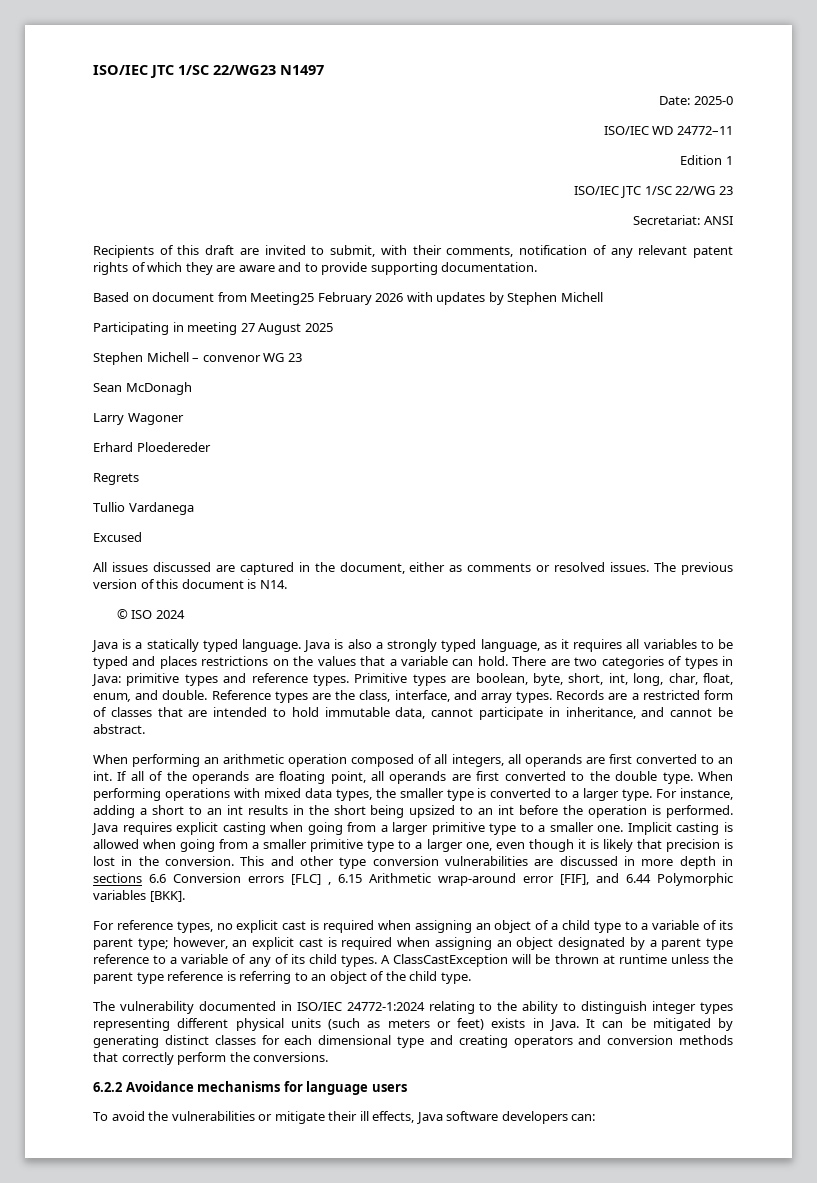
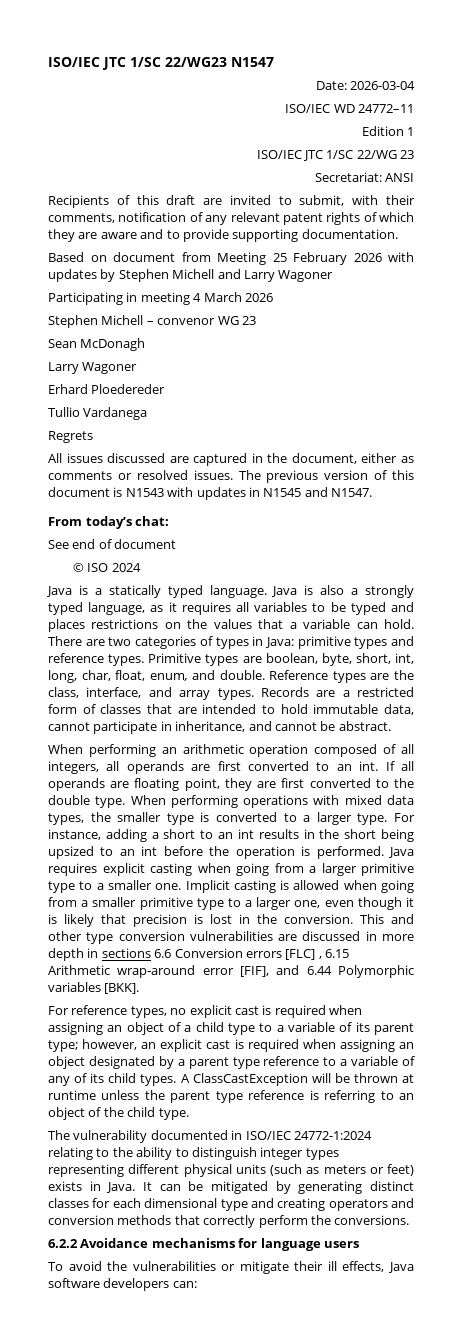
[280,65,324,75] N1497 -> [231,57,274,67] N1547
[694,96,733,105] 2025-0 -> [350,81,415,90] 2026-03-04
[250,292,315,305] Meeting25 -> [217,252,287,265] Meeting 25
(603, 297) none -> [217,269,334,282] and Larry Wagoner
[240,323,333,335] 27 August 2025 -> [193,292,273,302] 4 March 2026
[93,473,139,485] // Regrets -> (166, 389) none
[93,532,142,542] Excused -> [48,431,93,443] Regrets
[259,580,287,589] N14. -> [125,487,372,500] [48,516,170,529] [48,539,177,549] N1543 with updates in N1545 and N1547. // From today’s chat: // See end of document
[149,771,187,781] of the -> (414, 766) none
[371,771,447,784] all operands -> [224,778,252,791] they

